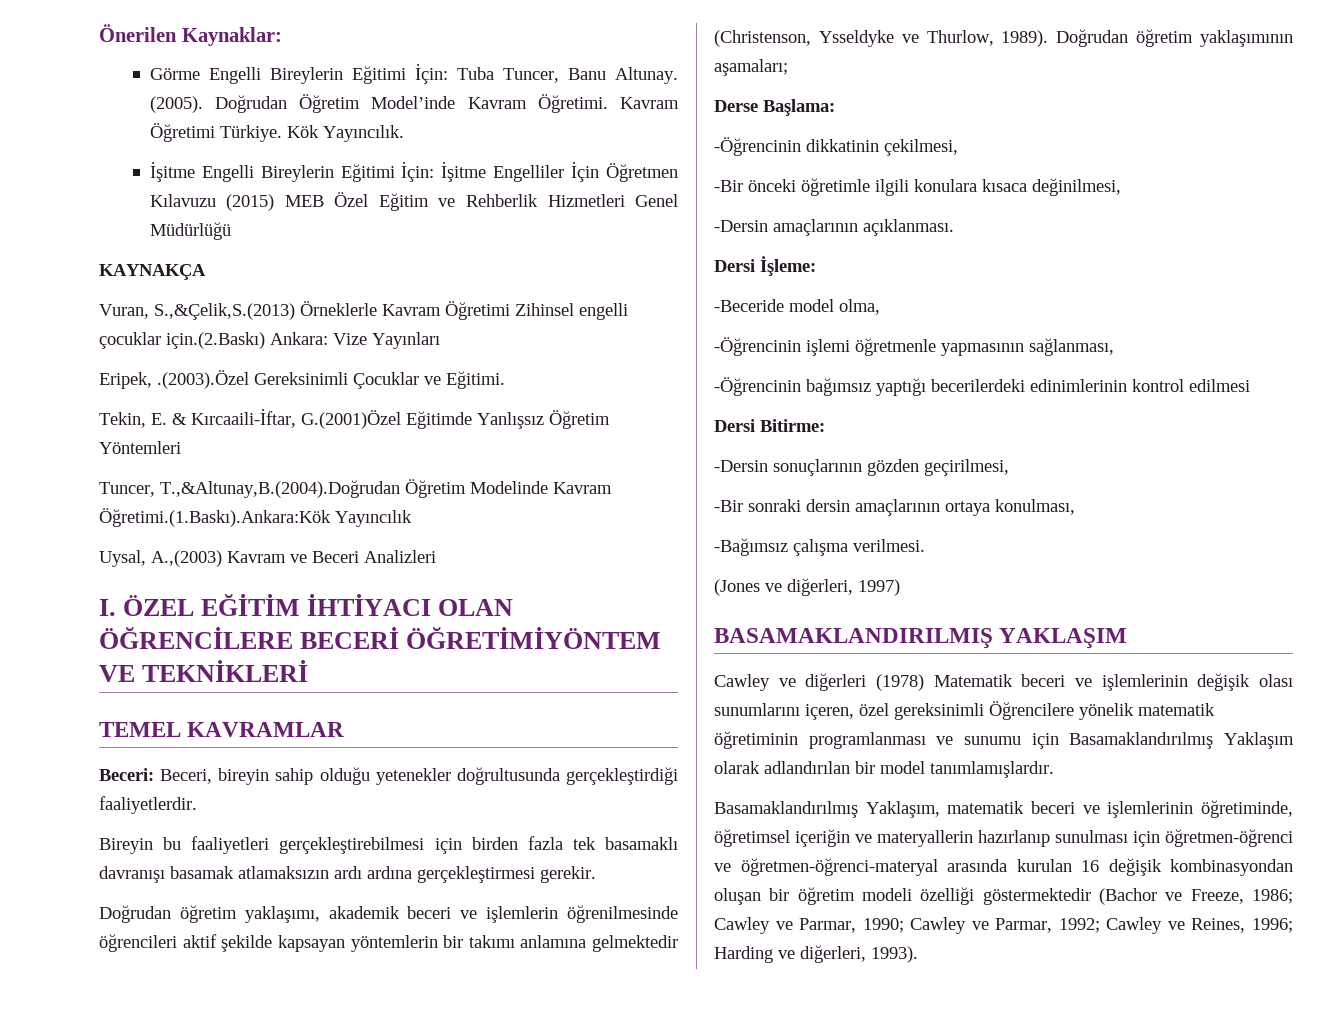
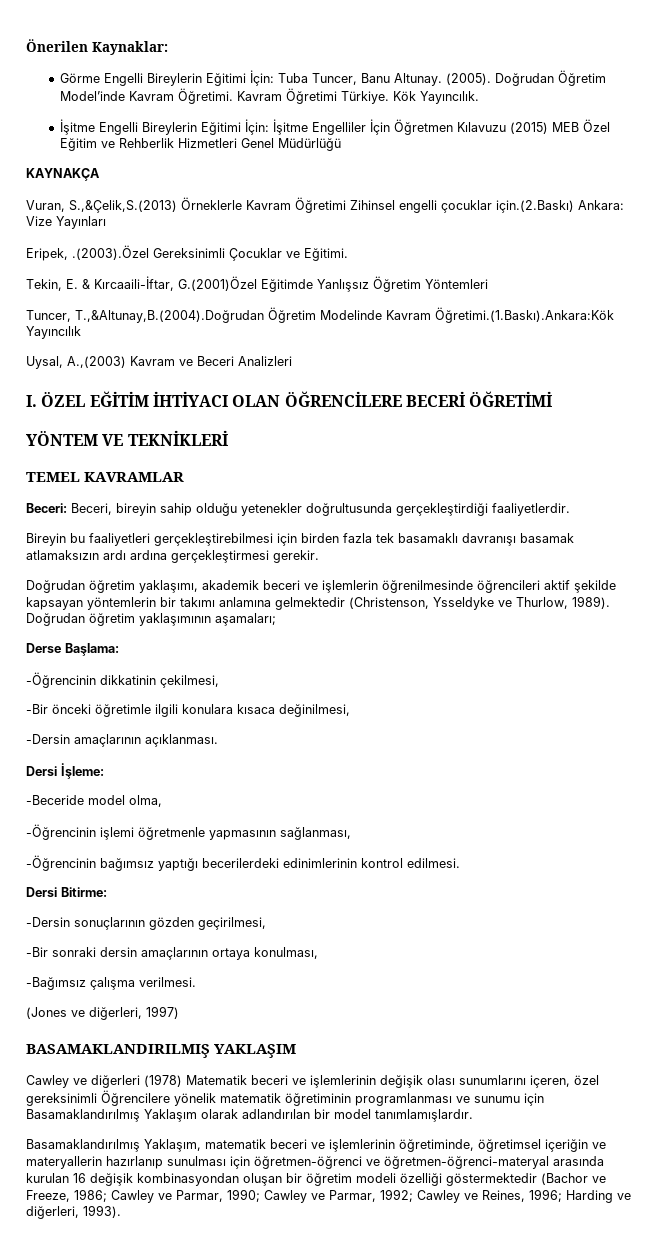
[406,627,662,649] ÖĞRETİMİYÖNTEM -> [469,391,553,407] [26,430,98,446] ÖĞRETİMİ // YÖNTEM
[1189,379,1250,392] edilmesi -> [407,858,460,868] edilmesi.

